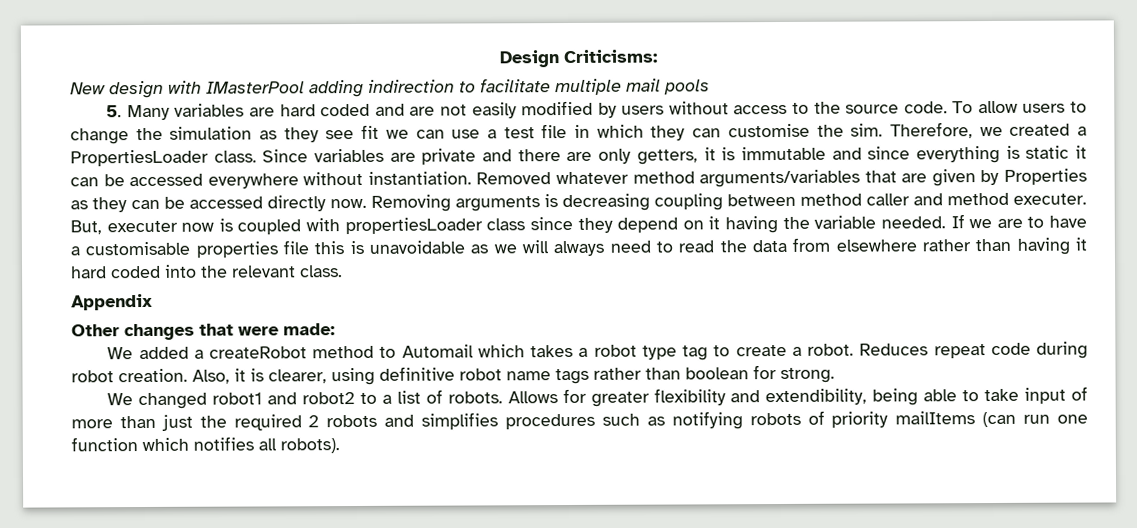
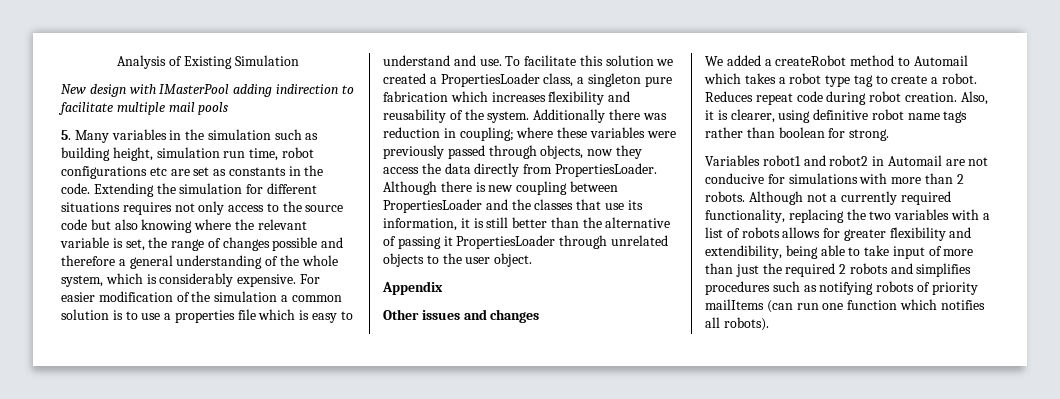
[498,49,658,68] Design Criticisms: -> [117,55,299,69] Analysis of Existing Simulation
[249,100,1088,119] [70,122,1087,145] [70,145,1088,167] [70,168,1087,189] [70,192,1087,213] [70,214,1087,235] [70,237,1088,258] [71,264,343,279] are hard coded and are not easily modified by users without access to the source code. To allow users to change the simulation as they see fit we can use a test file in which they can customise the sim. Therefore, we created a PropertiesLoader class. Since variables are private and there are only getters, it is immutable and since everything is static it can be accessed everywhere without instantiation. Removed whatever method arguments/variables that are given by Properties as they can be accessed directly now. Removing arguments is decreasing coupling between method caller and method executer. But, executer now is coupled with propertiesLoader class since they depend on it having the variable needed. If we are to have a customisable properties file this is unavoidable as we will always need to read the data from elsewhere rather than having it hard coded into the relevant class. -> [169,129,319,140] [61,147,314,161] [61,165,324,179] [61,183,317,197] [61,201,344,215] [61,219,307,233] [60,237,344,251] [61,255,338,269] [61,273,320,287] [61,291,342,302] [61,309,353,323] [383,55,674,66] [383,73,672,87] [383,91,631,105] [383,109,667,123] [383,127,676,141] [383,145,642,159] [383,163,657,177] [383,181,618,195] [383,199,643,213] [383,217,671,231] [383,235,668,249] [383,253,533,267] in the simulation such as building height, simulation run time, robot configurations etc are set as constants in the code. Extending the simulation for different situations requires not only access to the source code but also knowing where the relevant variable is set, the range of changes possible and therefore a general understanding of the whole system, which is considerably expensive. For easier modification of the simulation a common solution is to use a properties file which is easy to understand and use. To facilitate this solution we created a PropertiesLoader class, a singleton pure fabrication which increases flexibility and reusability of the system. Additionally there was reduction in coupling; where these variables were previously passed through objects, now they access the data directly from PropertiesLoader. Although there is new coupling between PropertiesLoader and the classes that use its information, it is still better than the alternative of passing it PropertiesLoader through unrelated objects to the user object.
[124,323,335,341] changes that were made: -> [421,309,540,323] issues and changes
[107,392,208,410] We changed -> [705,155,760,166] Variables
[359,392,377,404] to -> [872,155,989,166] [705,173,964,184] [705,191,951,205] [705,209,979,223] in Automail are not conducive for simulations with more than 2 robots. Although not a currently required functionality, replacing the two variables with
[447,391,558,404] robots. Allows -> [741,227,821,238] robots allows

